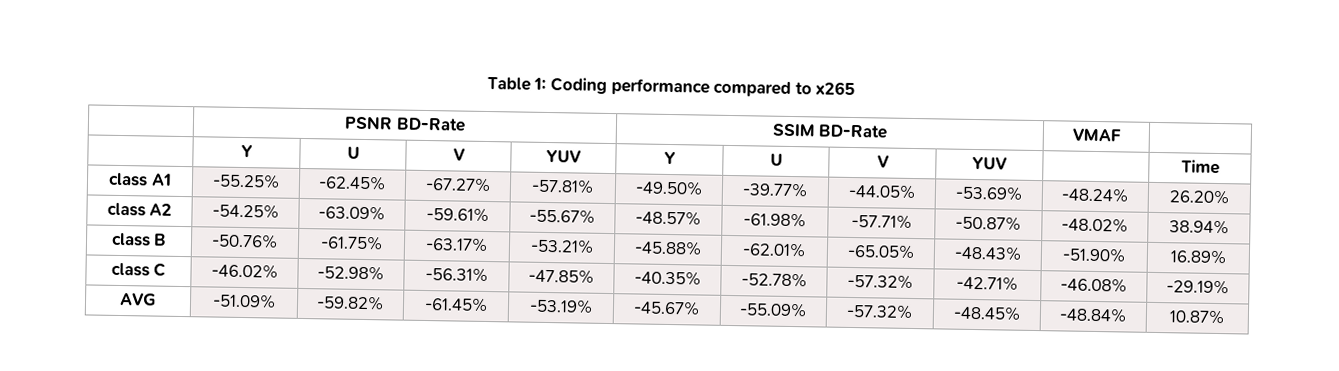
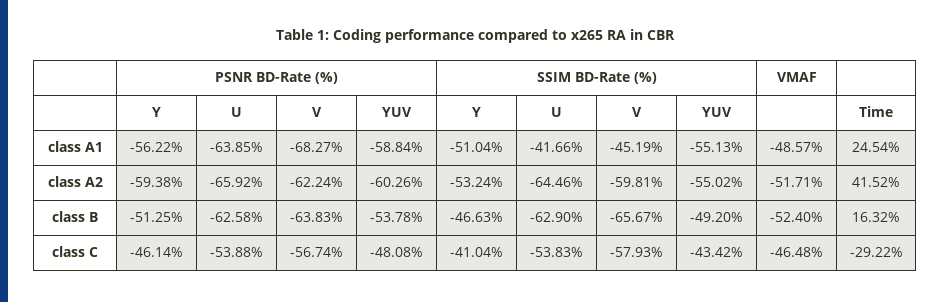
(856, 88) none -> [606,29,675,40] RA in CBR
(466, 124) none -> [315,72,338,84] (%)
(889, 131) none -> [633,72,657,84] (%)
[211,173,281,189] [318,175,387,191] [424,176,492,193] [531,178,595,194] [634,180,704,196] [742,182,809,198] [847,183,917,200] [954,185,1024,201] [1061,187,1130,203] [1168,189,1230,205] [106,202,173,217] [211,203,280,219] [318,205,386,221] [425,207,490,223] [529,208,596,224] [635,210,702,226] [743,212,807,228] [850,213,913,229] [955,215,1022,231] [1061,217,1129,233] [1168,219,1230,235] [110,232,168,247] [211,233,279,249] [319,235,384,251] [425,237,489,253] [529,238,595,254] [633,240,703,256] [742,242,807,258] [846,243,916,260] [953,245,1023,261] [1062,247,1127,263] [1169,249,1228,265] [110,262,167,277] [210,263,279,279] [317,265,385,281] [424,266,489,283] [528,268,595,284] [633,270,702,286] [740,272,808,288] [847,273,914,290] [956,275,1019,291] [1060,277,1128,293] [1166,279,1230,295] [119,293,157,306] [211,293,277,309] [316,295,385,311] [423,296,489,313] [528,298,594,314] [633,300,701,316] [739,302,808,318] [846,303,914,320] [952,305,1022,321] [1059,307,1128,323] [1169,309,1226,325] -55.25% | -62.45% | -67.27% | -57.81% | -49.50% | -39.77% | -44.05% | -53.69% | -48.24% | 26.20% // class A2 | -54.25% | -63.09% | -59.61% | -55.67% | -48.57% | -61.98% | -57.71% | -50.87% | -48.02% | 38.94% // class B | -50.76% | -61.75% | -63.17% | -53.21% | -45.88% | -62.01% | -65.05% | -48.43% | -51.90% | 16.89% // class C | -46.02% | -52.98% | -56.31% | -47.85% | -40.35% | -52.78% | -57.32% | -42.71% | -46.08% | -29.19% // AVG | -51.09% | -59.82% | -61.45% | -53.19% | -45.67% | -55.09% | -57.32% | -48.45% | -48.84% | 10.87% -> [130,142,183,152] [210,142,263,152] [290,142,343,152] [370,142,423,152] [450,142,503,152] [530,142,583,152] [610,142,663,152] [690,142,743,152] [770,142,823,152] [852,142,900,152] [47,176,103,187] [130,177,183,187] [210,177,263,187] [290,177,343,187] [370,177,423,187] [450,177,503,187] [530,177,583,187] [610,177,663,187] [690,177,743,187] [770,177,823,187] [852,177,900,187] [52,211,98,222] [130,212,183,222] [210,212,263,222] [290,212,343,222] [370,212,423,222] [450,212,503,222] [530,212,583,222] [610,212,663,222] [690,212,743,222] [770,212,823,222] [852,212,900,222] [52,246,98,257] [130,247,183,257] [210,247,263,257] [290,247,343,257] [370,247,423,257] [450,247,503,257] [530,247,583,257] [610,247,663,257] [690,247,743,257] [770,247,823,257] [849,247,903,257] -56.22% | -63.85% | -68.27% | -58.84% | -51.04% | -41.66% | -45.19% | -55.13% | -48.57% | 24.54% // class A2 | -59.38% | -65.92% | -62.24% | -60.26% | -53.24% | -64.46% | -59.81% | -55.02% | -51.71% | 41.52% // class B | -51.25% | -62.58% | -63.83% | -53.78% | -46.63% | -62.90% | -65.67% | -49.20% | -52.40% | 16.32% // class C | -46.14% | -53.88% | -56.74% | -48.08% | -41.04% | -53.83% | -57.93% | -43.42% | -46.48% | -29.22%

